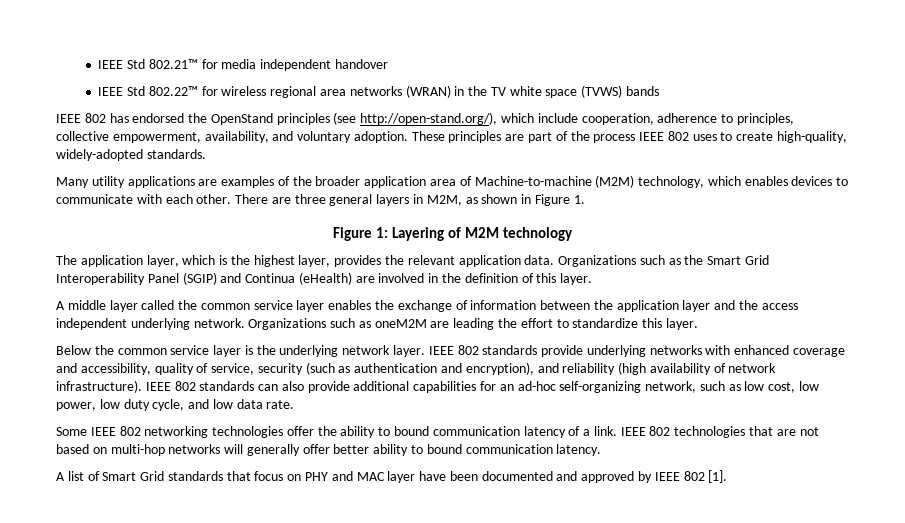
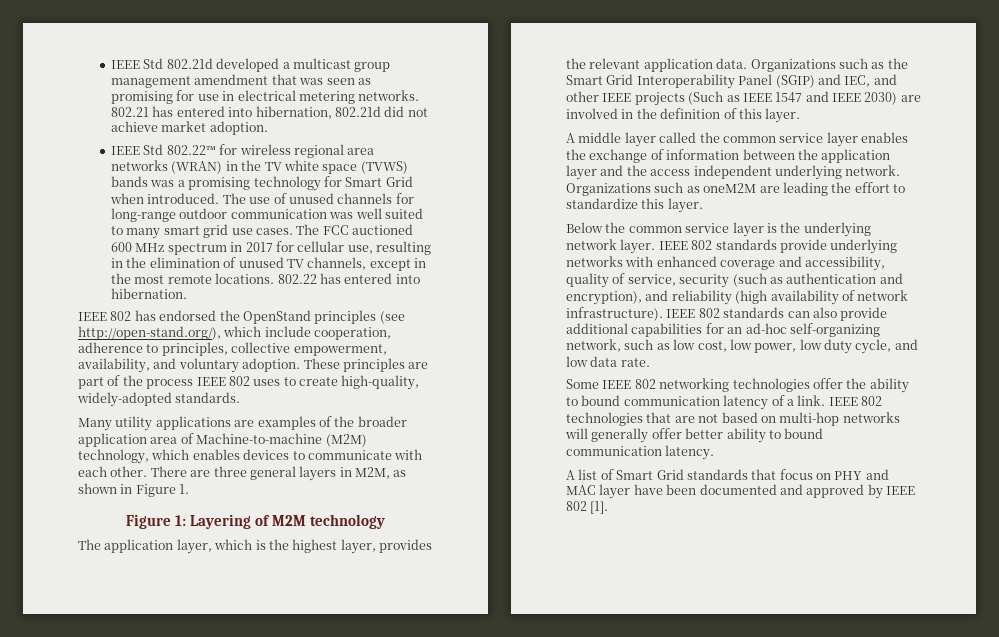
[98,59,389,71] IEEE Std 802.21™ for media independent handover -> [111,58,391,72] [111,74,371,88] [111,90,420,104] [111,106,428,119] [111,121,268,135] IEEE Std 802.21d developed a multicast group management amendment that was seen as promising for use in electrical metering networks. 802.21 has entered into hibernation, 802.21d did not achieve market adoption.
(660, 91) none -> [150,176,413,191] [110,193,414,204] [111,208,423,222] [111,224,414,239] [111,241,432,255] [111,257,427,271] [111,273,420,284] [111,288,188,299] was a promising technology for Smart Grid when introduced. The use of unused channels for long-range outdoor communication was well suited to many smart grid use cases. The FCC auctioned 600 MHz spectrum in 2017 for cellular use, resulting in the elimination of unused TV channels, except in the most remote locations. 802.22 has entered into hibernation.
[245,272,352,285] Continua (eHealth) -> [844,74,897,87] [566,91,898,106] IEC, and other IEEE projects (Such as IEEE 1547 and IEEE 2030)

